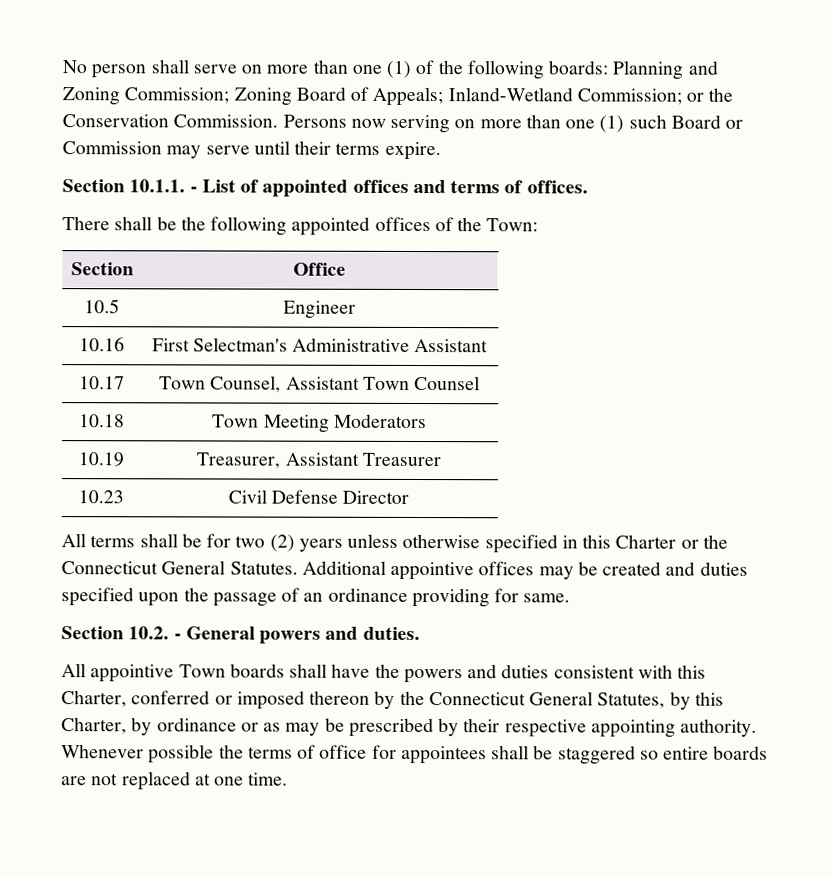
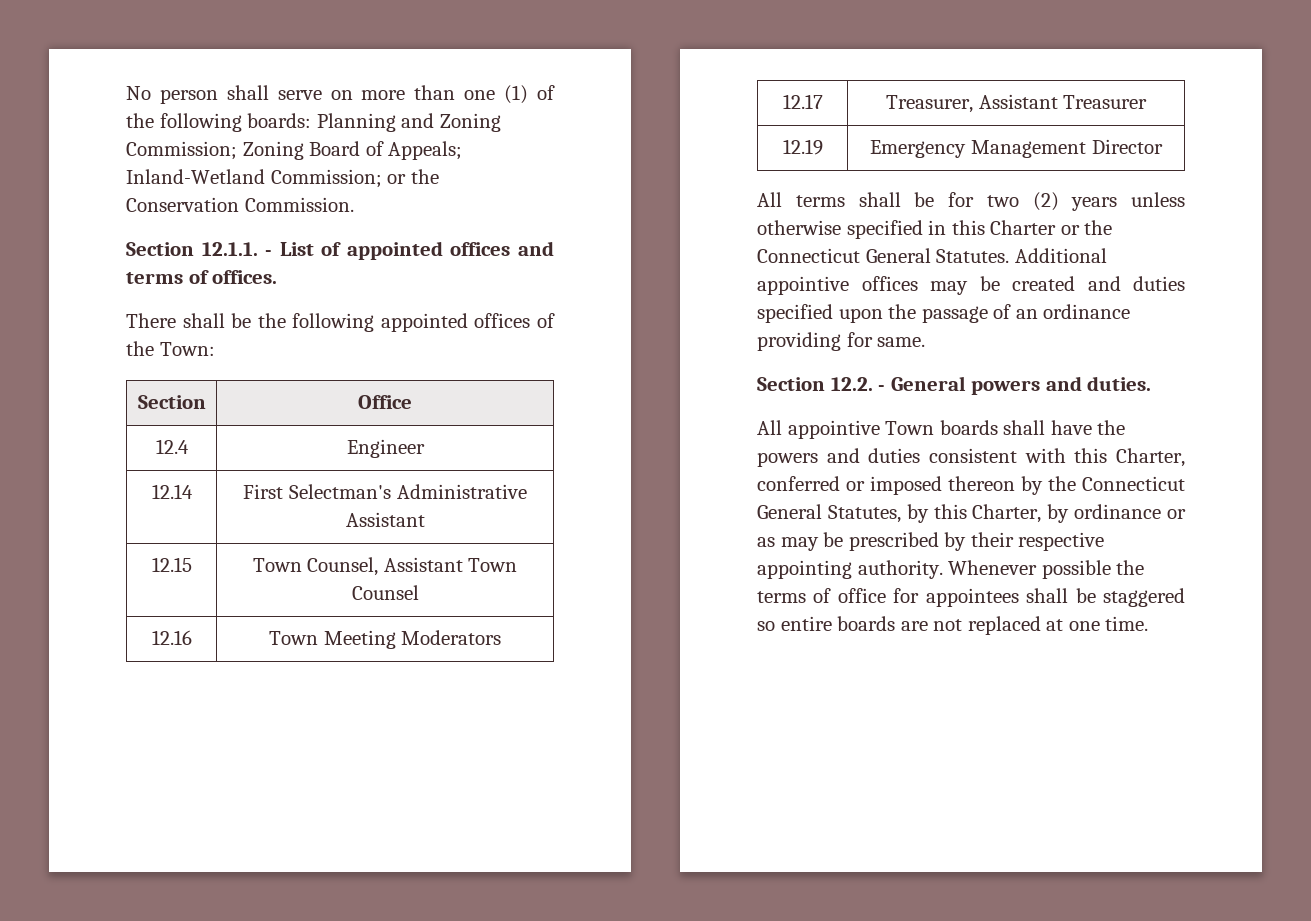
[282,114,744,134] [62,140,441,161] [62,179,186,193] Persons now serving on more than one (1) such Board or Commission may serve until their terms expire. // Section 10.1.1. -> [126,242,258,256] // Section 12.1.1.
[84,299,120,314] 10.5 -> [155,439,189,454] 12.4
[79,337,125,352] 10.16 -> [151,484,193,499] 12.14
[79,376,125,390] 10.17 -> [151,557,192,572] 12.15
[79,414,125,428] 10.18 -> [151,630,192,645] 12.16
[78,452,124,467] 10.19 -> [782,94,823,109] 12.17
[78,490,124,504] [227,489,338,504] 10.23 | Civil Defense -> [782,139,823,155] [870,140,1086,158] 12.19 | Emergency Management
[128,626,170,640] 10.2. -> [830,377,873,391] 12.2.

